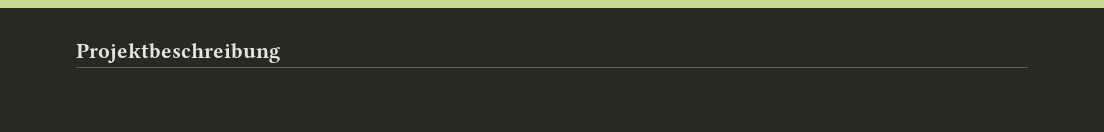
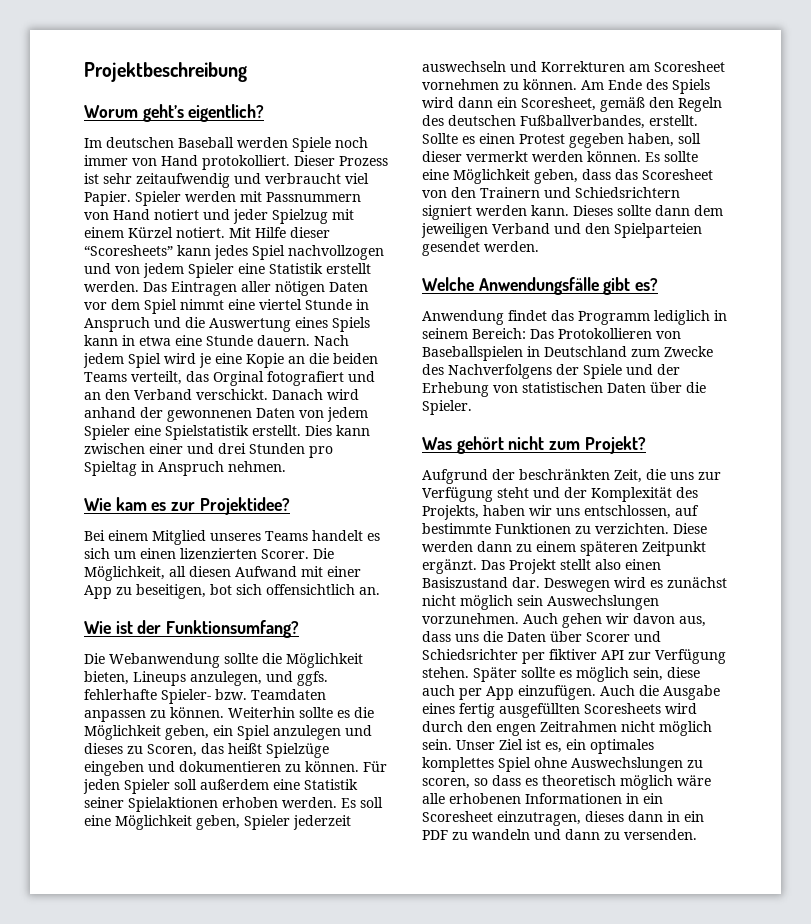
(280, 53) none -> [84,104,265,122] [84,137,368,152] [84,155,388,170] [84,173,369,188] [84,191,361,206] [84,209,354,224] [84,227,330,238] [84,245,384,260] [84,263,371,278] [84,281,368,296] [84,299,369,314] [84,317,370,332] [84,335,349,346] [83,353,378,368] [84,371,375,386] [84,389,359,400] [84,407,368,422] [84,425,370,440] [84,443,333,458] [84,461,286,476] [84,497,290,515] [84,530,380,545] [84,548,334,559] [84,566,361,581] [84,584,380,599] [84,620,300,638] [84,653,363,668] [84,671,328,686] [84,689,326,704] [84,707,374,722] [84,725,372,740] [84,743,329,758] [84,761,387,776] [83,779,358,794] [84,797,383,812] [84,815,351,830] [422,61,725,72] [422,79,710,94] [422,97,722,112] [422,115,698,129] [422,133,701,148] [422,151,698,162] [422,169,713,184] [422,187,680,198] [422,205,723,220] [421,223,702,238] [422,241,539,256] [422,277,659,295] [422,310,727,325] [422,328,681,339] [422,346,713,361] [422,364,680,379] [422,382,706,397] [422,400,472,415] [422,436,646,454] [422,469,721,484] [422,487,698,502] [422,505,699,520] [422,523,707,534] [422,541,706,556] [422,559,661,574] [422,577,727,592] [422,595,659,610] [422,613,706,628] [422,631,661,642] [422,649,726,664] [422,667,700,682] [422,685,720,700] [422,703,697,718] [422,721,712,736] [422,739,654,754] [422,757,703,772] [422,775,711,790] [422,793,663,804] [422,811,704,826] [422,829,697,840] // Worum geht’s eigentlich? // Im deutschen Baseball werden Spiele noch immer von Hand protokolliert. Dieser Prozess ist sehr zeitaufwendig und verbraucht viel Papier. Spieler werden mit Passnummern von Hand notiert und jeder Spielzug mit einem Kürzel notiert. Mit Hilfe dieser “Scoresheets” kann jedes Spiel nachvollzogen und von jedem Spieler eine Statistik erstellt werden. Das Eintragen aller nötigen Daten vor dem Spiel nimmt eine viertel Stunde in Anspruch und die Auswertung eines Spiels kann in etwa eine Stunde dauern. Nach jedem Spiel wird je eine Kopie an die beiden Teams verteilt, das Orginal fotografiert und an den Verband verschickt. Danach wird anhand der gewonnenen Daten von jedem Spieler eine Spielstatistik erstellt. Dies kann zwischen einer und drei Stunden pro Spieltag in Anspruch nehmen. // Wie kam es zur Projektidee? // Bei einem Mitglied unseres Teams handelt es sich um einen lizenzierten Scorer. Die Möglichkeit, all diesen Aufwand mit einer App zu beseitigen, bot sich offensichtlich an. // Wie ist der Funktionsumfang? // Die Webanwendung sollte die Möglichkeit bieten, Lineups anzulegen, und ggfs. fehlerhafte Spieler- bzw. Teamdaten anpassen zu können. Weiterhin sollte es die Möglichkeit geben, ein Spiel anzulegen und dieses zu Scoren, das heißt Spielzüge eingeben und dokumentieren zu können. Für jeden Spieler soll außerdem eine Statistik seiner Spielaktionen erhoben werden. Es soll eine Möglichkeit geben, Spieler jederzeit auswechseln und Korrekturen am Scoresheet vornehmen zu können. Am Ende des Spiels wird dann ein Scoresheet, gemäß den Regeln des deutschen Fußballverbandes, erstellt. Sollte es einen Protest gegeben haben, soll dieser vermerkt werden können. Es sollte eine Möglichkeit geben, dass das Scoresheet von den Trainern und Schiedsrichtern signiert werden kann. Dieses sollte dann dem jeweiligen Verband und den Spielparteien gesendet werden. // Welche Anwendungsfälle gibt es? // Anwendung findet das Programm lediglich in seinem Bereich: Das Protokollieren von Baseballspielen in Deutschland zum Zwecke des Nachverfolgens der Spiele und der Erhebung von statistischen Daten über die Spieler. // Was gehört nicht zum Projekt? // Aufgrund der beschränkten Zeit, die uns zur Verfügung steht und der Komplexität des Projekts, haben wir uns entschlossen, auf bestimmte Funktionen zu verzichten. Diese werden dann zu einem späteren Zeitpunkt ergänzt. Das Projekt stellt also einen Basiszustand dar. Deswegen wird es zunächst nicht möglich sein Auswechslungen vorzunehmen. Auch gehen wir davon aus, dass uns die Daten über Scorer und Schiedsrichter per fiktiver API zur Verfügung stehen. Später sollte es möglich sein, diese auch per App einzufügen. Auch die Ausgabe eines fertig ausgefüllten Scoresheets wird durch den engen Zeitrahmen nicht möglich sein. Unser Ziel ist es, ein optimales komplettes Spiel ohne Auswechslungen zu scoren, so dass es theoretisch möglich wäre alle erhobenen Informationen in ein Scoresheet einzutragen, dieses dann in ein PDF zu wandeln und dann zu versenden.

